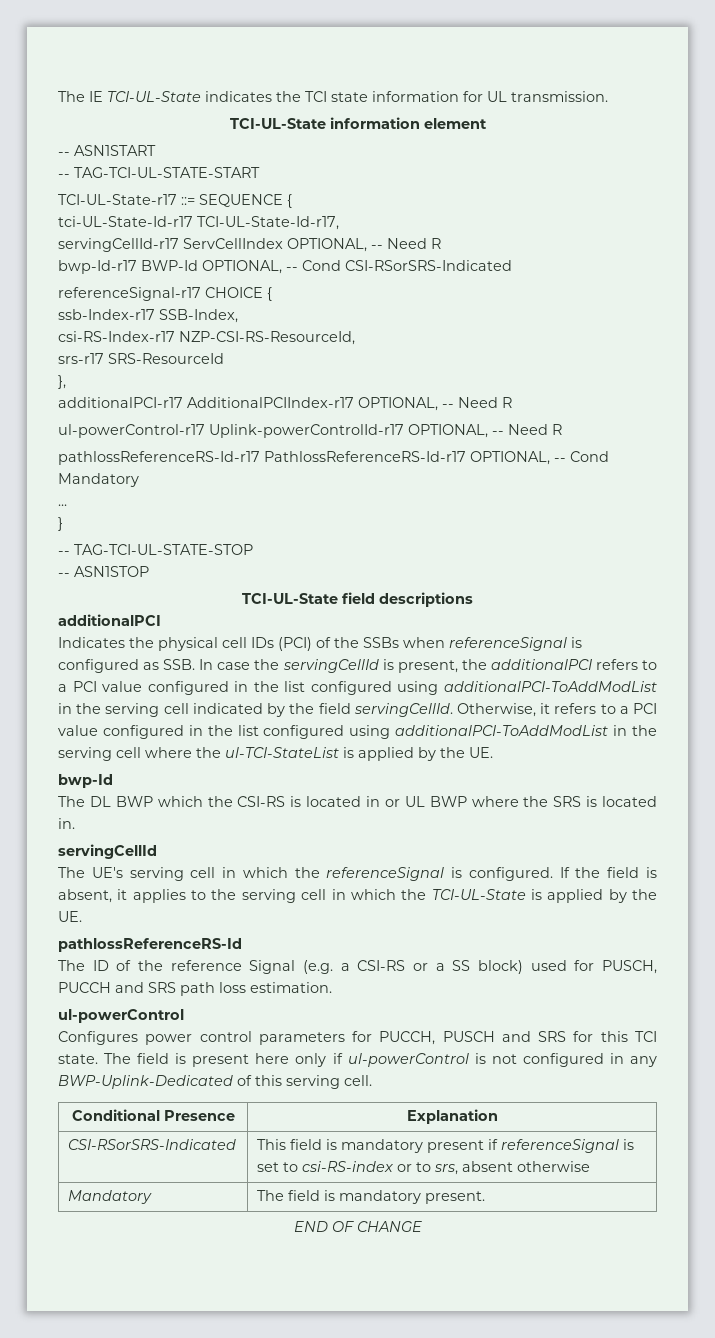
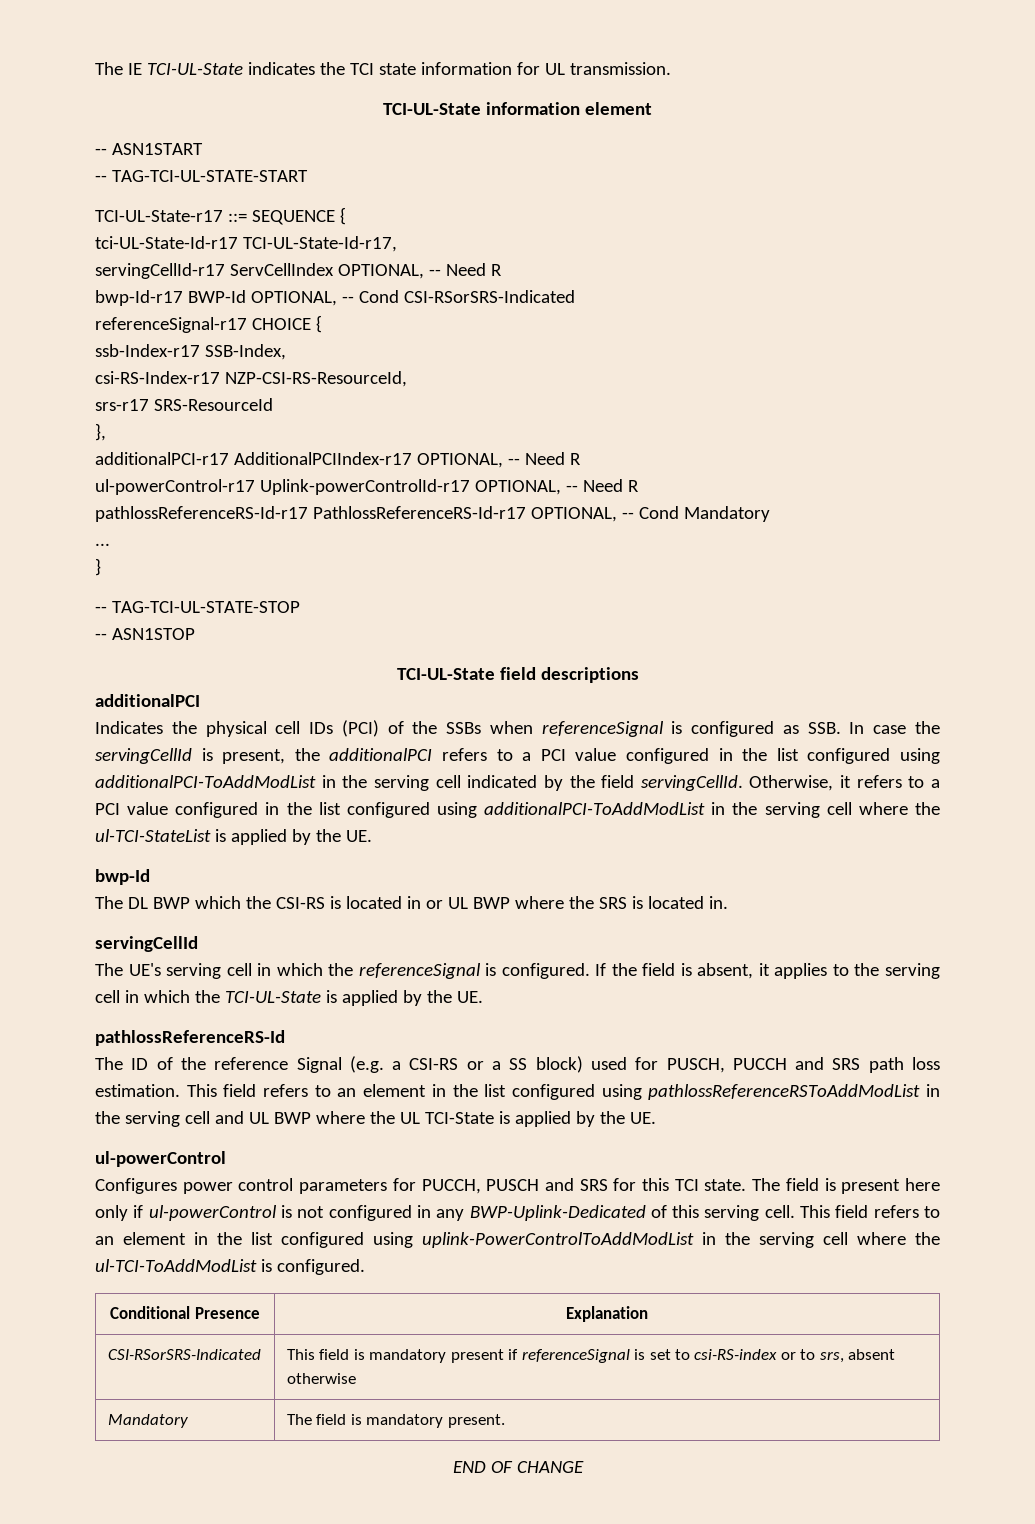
(332, 987) none -> [186,1084,940,1100] [95,1111,656,1127] This field refers to an element in the list configured using pathlossReferenceRSToAddModList in the serving cell and UL BWP where the UL TCI-State is applied by the UE.
(372, 1080) none -> [800,1205,940,1218] [95,1232,940,1248] [95,1259,365,1275] This field refers to an element in the list configured using uplink-PowerControlToAddModList in the serving cell where the ul-TCI-ToAddModList is configured.

